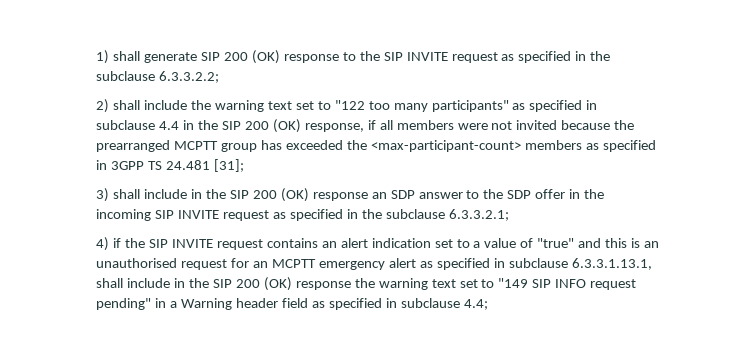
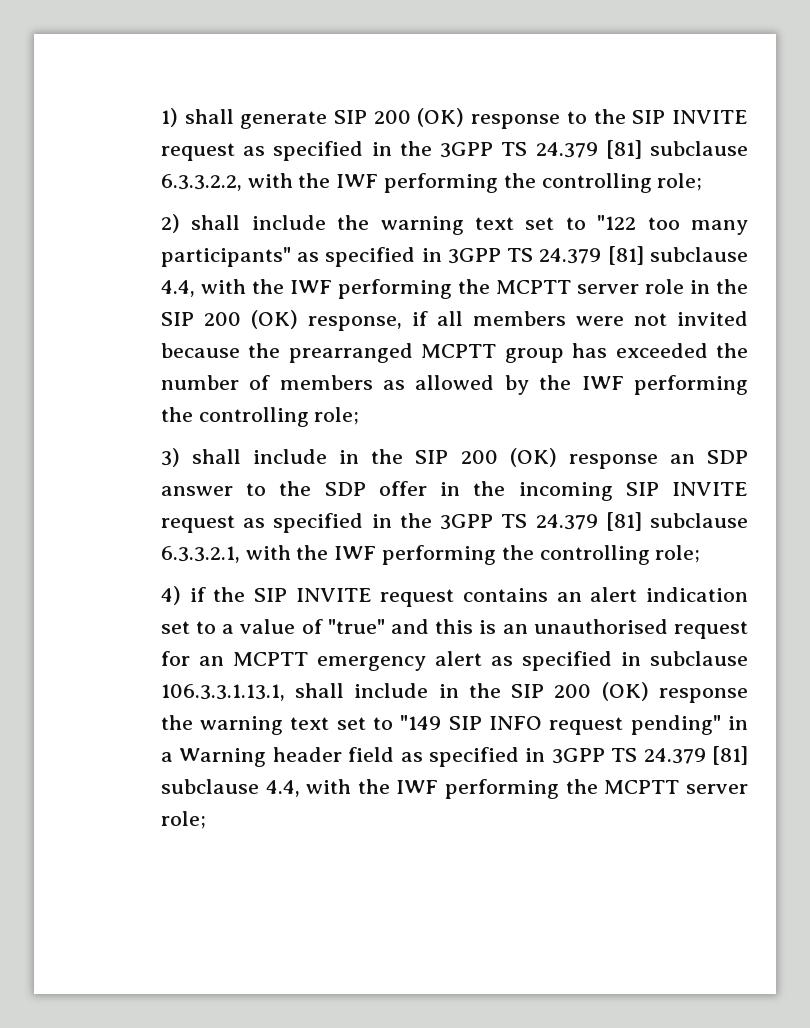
[96,71,220,83] subclause 6.3.3.2.2; -> [440,140,748,159] [160,173,703,193] 3GPP TS 24.379 [81] subclause 6.3.3.2.2, with the IWF performing the controlling role;
[96,120,180,130] subclause 4.4 -> [447,246,748,265] [160,279,684,299] 3GPP TS 24.379 [81] subclause 4.4, with the IWF performing the MCPTT server role
[370,140,656,152] [96,159,245,172] <max-participant-count> members as specified in 3GPP TS 24.481 [31]; -> [160,375,748,395] [160,407,360,427] number of members as allowed by the IWF performing the controlling role;
[385,209,509,221] subclause 6.3.3.2.1; -> [440,512,748,531] [160,545,701,565] 3GPP TS 24.379 [81] subclause 6.3.3.2.1, with the IWF performing the controlling role;
[571,258,652,270] 6.3.3.1.13.1, -> [160,684,285,701] 106.3.3.1.13.1,
[400,298,488,310] subclause 4.4; -> [551,746,748,765] [160,779,748,799] [160,811,206,829] 3GPP TS 24.379 [81] subclause 4.4, with the IWF performing the MCPTT server role;

